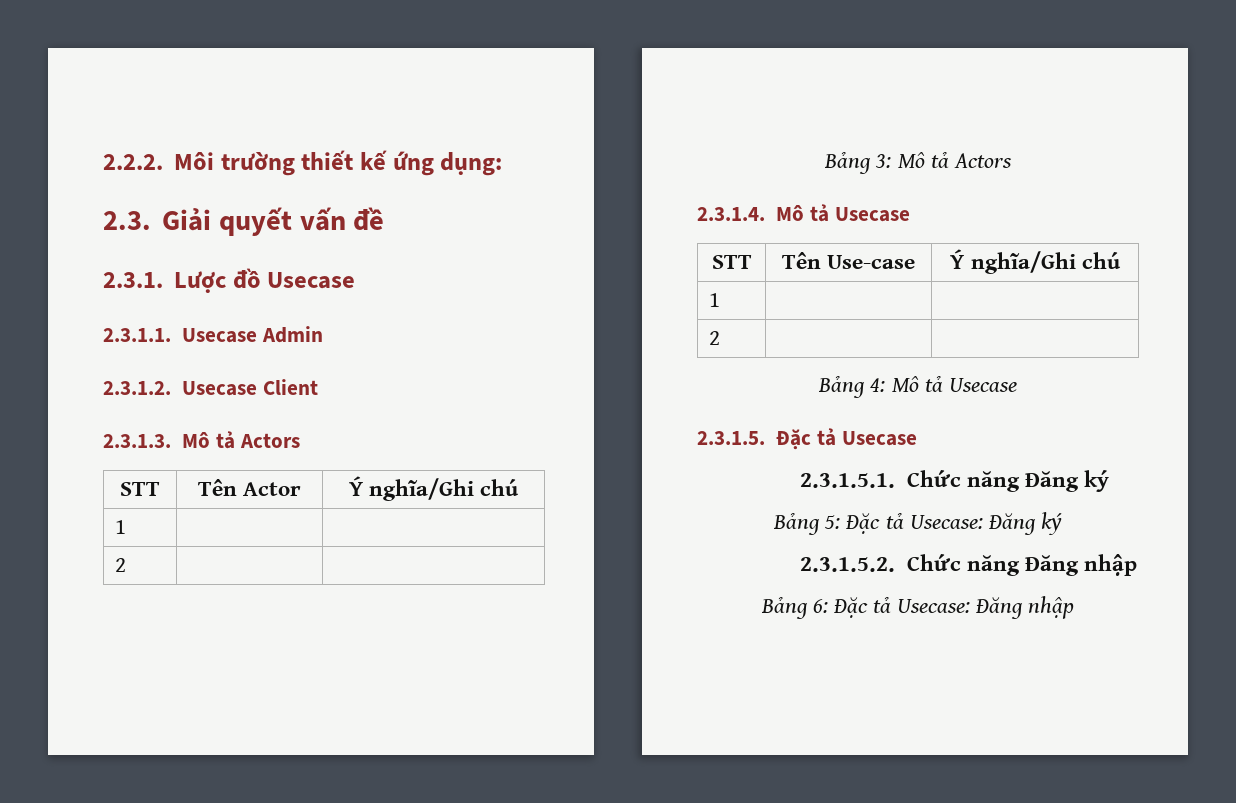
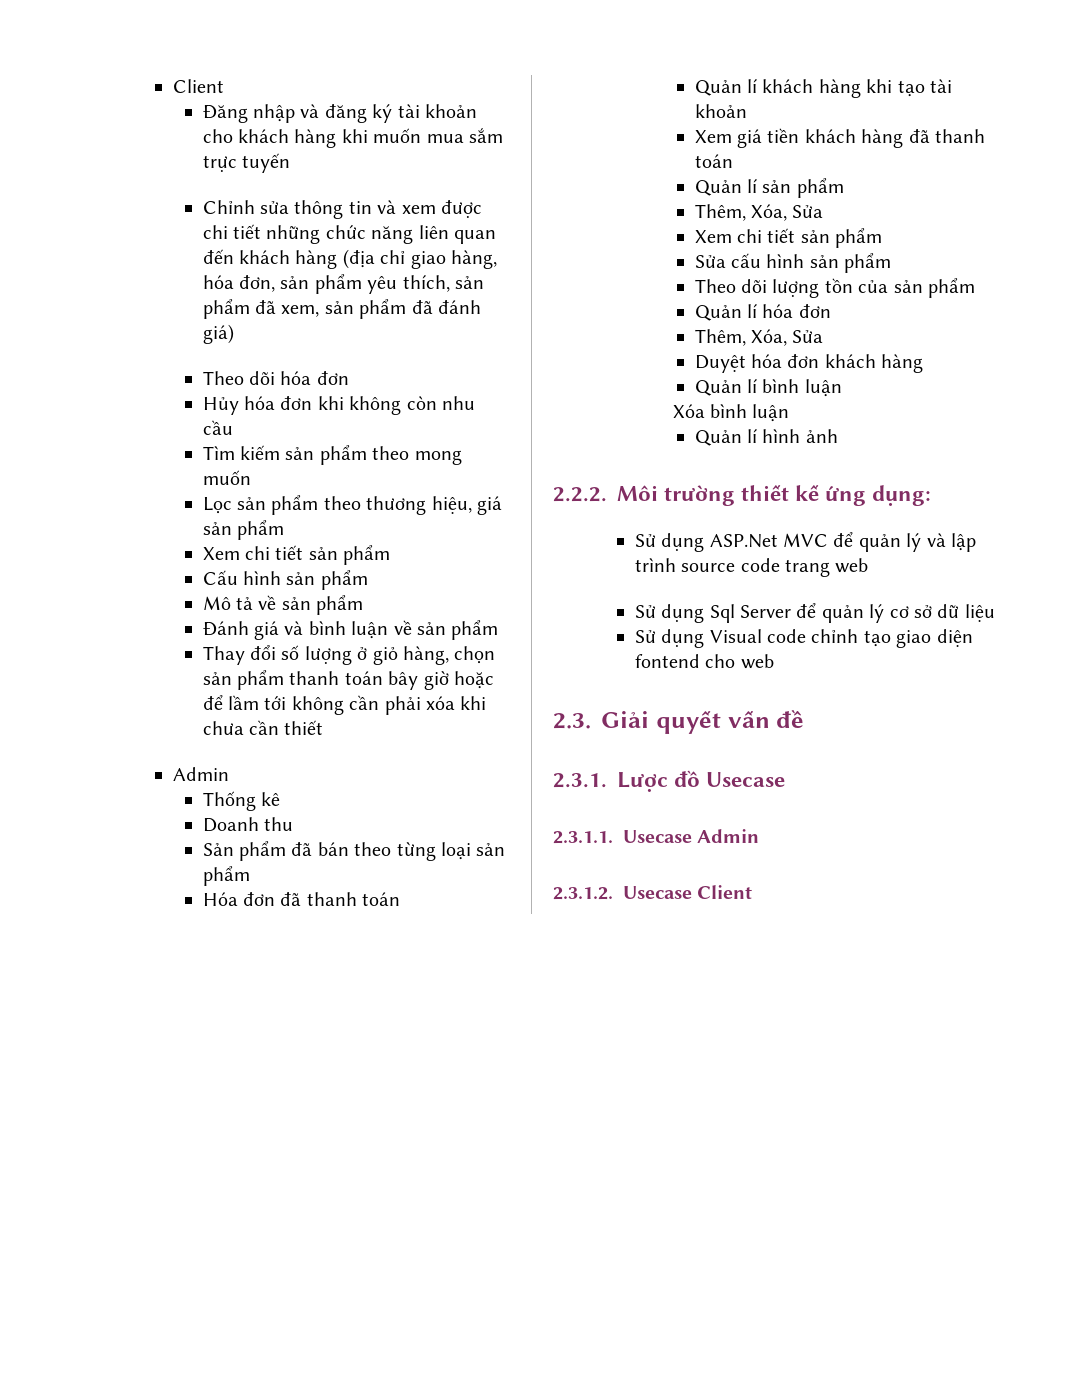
(103, 162) none -> [172,79,224,93] [202,104,478,123] [202,128,504,148] [202,153,291,173] [202,200,483,219] [202,224,497,244] [202,249,498,269] [202,274,485,294] [202,299,482,319] [202,324,234,344] [202,371,349,385] [202,396,476,415] [202,420,233,435] [202,445,462,465] [202,470,251,485] [202,495,503,515] [202,520,285,540] [202,545,391,565] [202,570,368,590] [202,595,364,615] [202,620,499,640] [202,645,496,665] [202,670,495,690] [202,695,487,715] [202,720,324,735] [172,767,229,781] [202,791,281,811] [202,817,294,832] [202,841,506,861] [202,866,250,886] [202,892,401,906] [694,79,953,98] [694,104,747,118] [694,128,986,148] [694,154,733,168] [694,178,844,198] [694,204,824,221] [694,228,883,248] [694,253,892,273] [694,278,976,298] [694,304,831,321] [694,329,824,346] [694,354,924,373] [694,379,842,397] [672,404,790,422] [694,429,838,446] Client // Đăng nhập và đăng ký tài khoản cho khách hàng khi muốn mua sắm trực tuyến // Chỉnh sửa thông tin và xem được chi tiết những chức năng liên quan đến khách hàng (địa chỉ giao hàng, hóa đơn, sản phẩm yêu thích, sản phẩm đã xem, sản phẩm đã đánh giá) // Theo dõi hóa đơn // Hủy hóa đơn khi không còn nhu cầu // Tìm kiếm sản phẩm theo mong muốn // Lọc sản phẩm theo thương hiệu, giá sản phẩm // Xem chi tiết sản phẩm // Cấu hình sản phẩm // Mô tả về sản phẩm // Đánh giá và bình luận về sản phẩm // Thay đổi số lượng ở giỏ hàng, chọn sản phẩm thanh toán bây giờ hoặc để lầm tới không cần phải xóa khi chưa cần thiết // Admin // Thống kê // Doanh thu // Sản phẩm đã bán theo từng loại sản phẩm // Hóa đơn đã thanh toán // Quản lí khách hàng khi tạo tài khoản // Xem giá tiền khách hàng đã thanh toán // Quản lí sản phẩm // Thêm, Xóa, Sửa // Xem chi tiết sản phẩm // Sửa cấu hình sản phẩm // Theo dõi lượng tồn của sản phẩm // Quản lí hóa đơn // Thêm, Xóa, Sửa // Duyệt hóa đơn khách hàng // Quản lí bình luận // Xóa bình luận // Quản lí hình ảnh //
(503, 164) none -> [634,532,977,552] [634,558,869,577] [634,603,995,623] [634,629,973,648] [634,654,774,669] // Sử dụng ASP.Net MVC để quản lý và lập trình source code trang web // Sử dụng Sql Server để quản lý cơ sở dữ liệu // Sử dụng Visual code chỉnh tạo giao diện fontend cho web
[103,431,300,449] [120,482,160,496] [197,479,302,496] [348,476,520,501] [115,520,127,534] [115,558,127,572] [824,152,1012,174] [697,204,910,222] [711,255,752,269] [781,252,916,269] [950,249,1121,274] [709,293,721,307] [709,331,721,345] [818,376,1017,398] [697,428,917,450] [800,470,1109,492] [773,512,1062,535] [800,554,1137,576] [760,596,1075,619] // 2.3.1.3. Mô tả Actors // STT | Tên Actor | Ý nghĩa/Ghi chú // 1 | | // 2 | | // Bảng 3: Mô tả Actors // 2.3.1.4. Mô tả Usecase // STT | Tên Use-case | Ý nghĩa/Ghi chú // 1 | | // 2 | | // Bảng 4: Mô tả Usecase // 2.3.1.5. Đặc tả Usecase // 2.3.1.5.1. Chức năng Đăng ký // Bảng 5: Đặc tả Usecase: Đăng ký // 2.3.1.5.2. Chức năng Đăng nhập // Bảng 6: Đặc tả Usecase: Đăng nhập -> (753, 892) none

